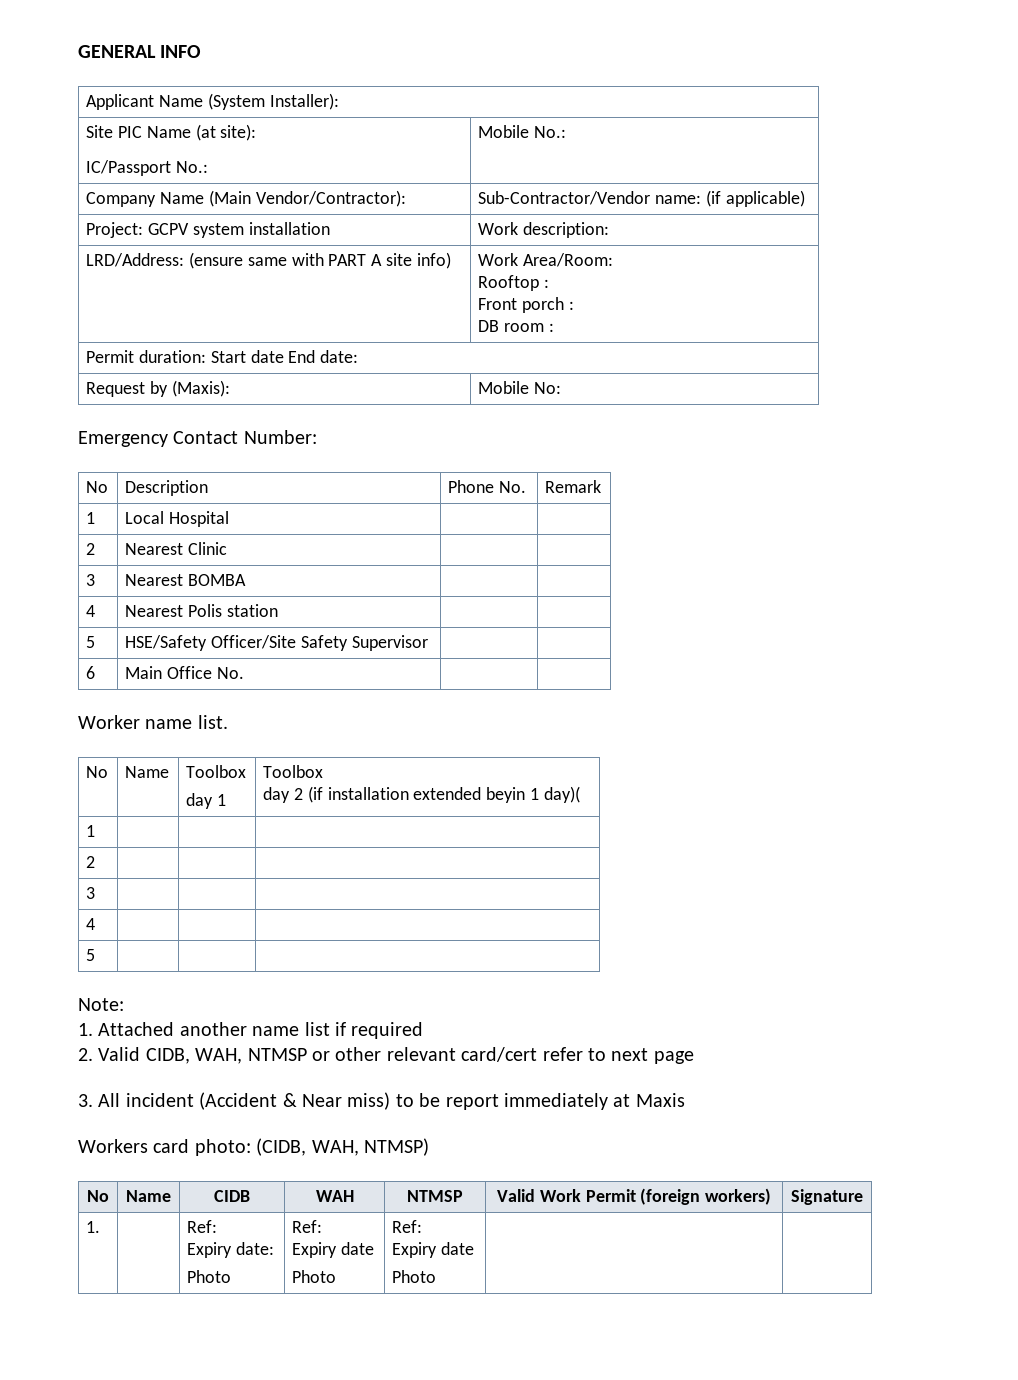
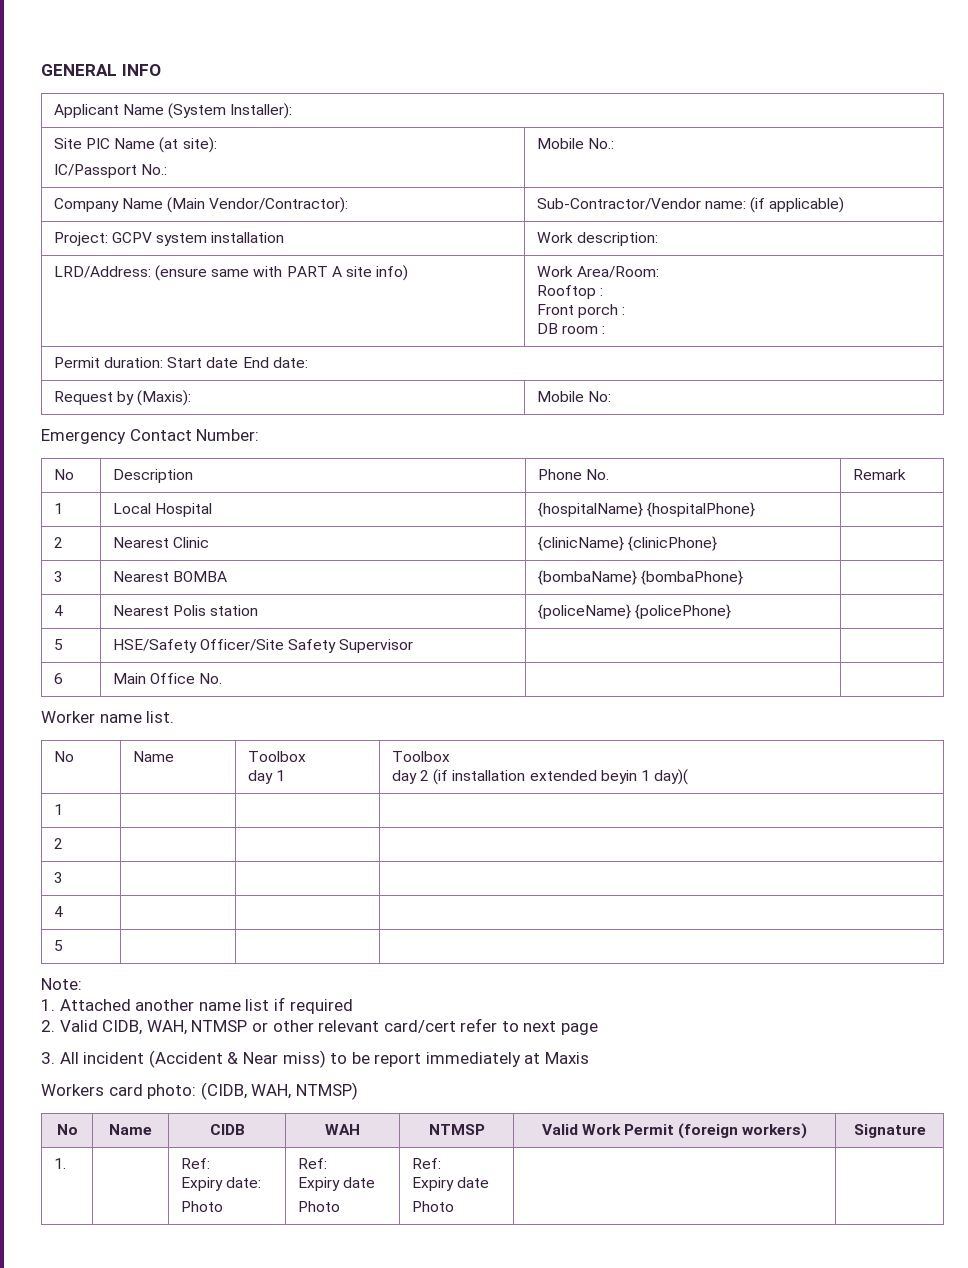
(229, 519) none -> [537,502,756,517] {hospitalName} {hospitalPhone}
(227, 548) none -> [537,536,718,551] {clinicName} {clinicPhone}
(246, 580) none -> [537,570,744,585] {bombaName} {bombaPhone}
(278, 610) none -> [537,604,732,619] {policeName} {policePhone}

